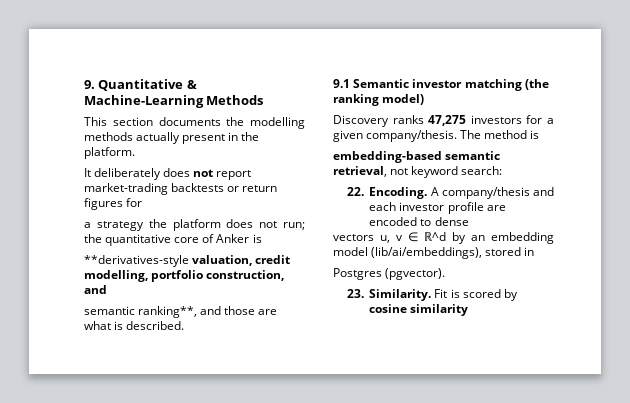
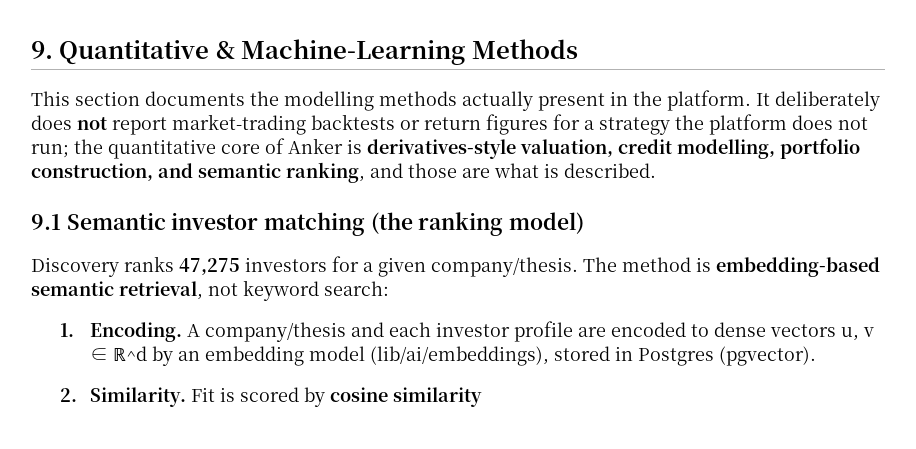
(135, 153) // -> (751, 100) none
(143, 202) // -> (580, 122) none
[84,255,189,267] // **derivatives-style -> [367,139,516,159] derivatives-style
[84,306,198,318] // semantic ranking**, -> [198,162,365,183] semantic ranking,
(540, 134) // -> (711, 264) none
[346,187,364,196] 22. -> [60,323,75,337] 1.
(469, 221) // -> (766, 329) none
(535, 251) // -> (633, 353) none
[346,289,364,298] 23. -> [60,388,78,402] 2.

